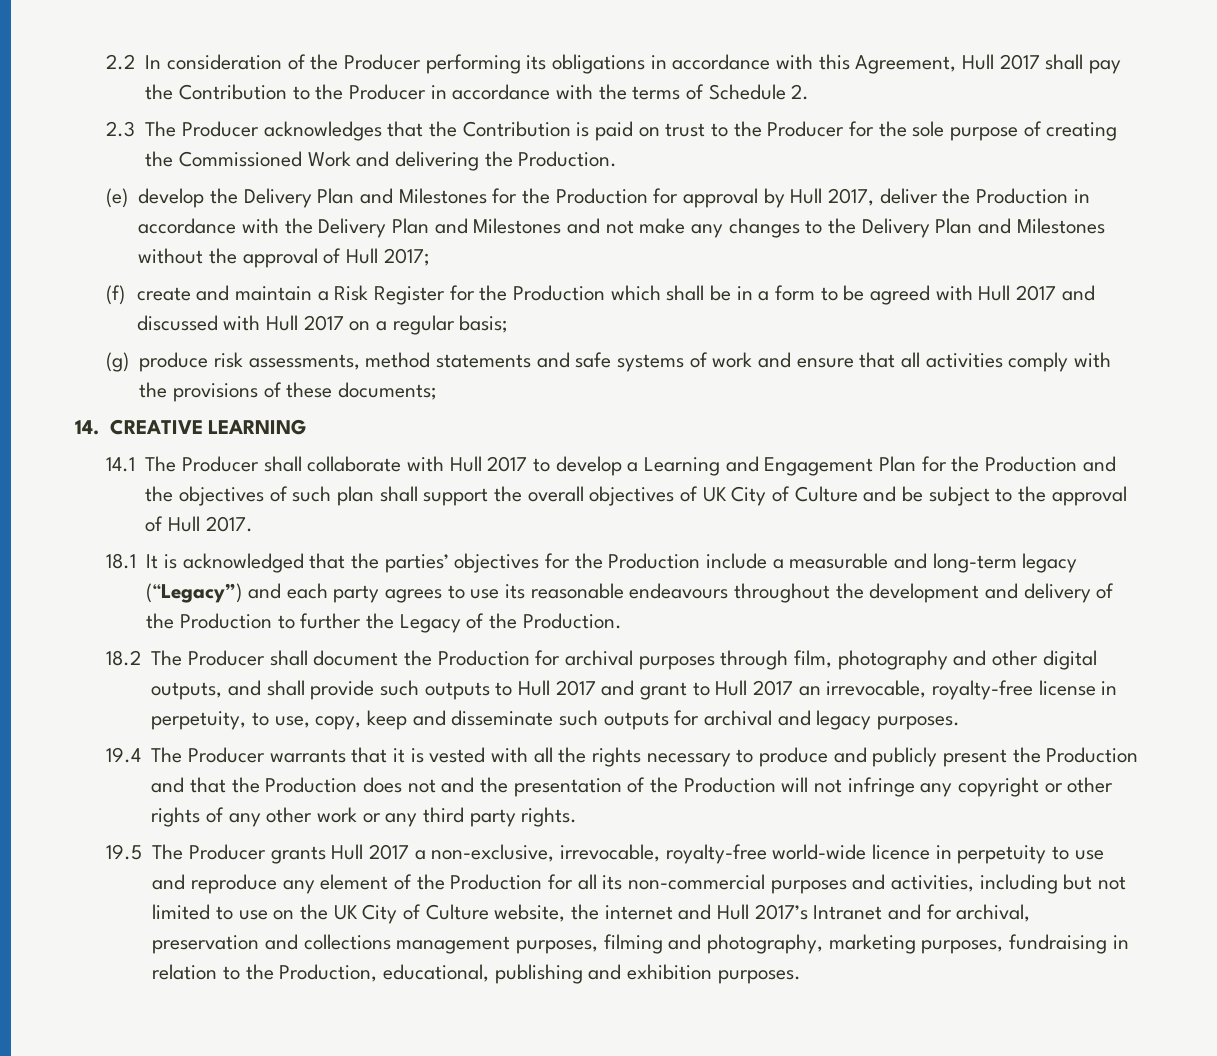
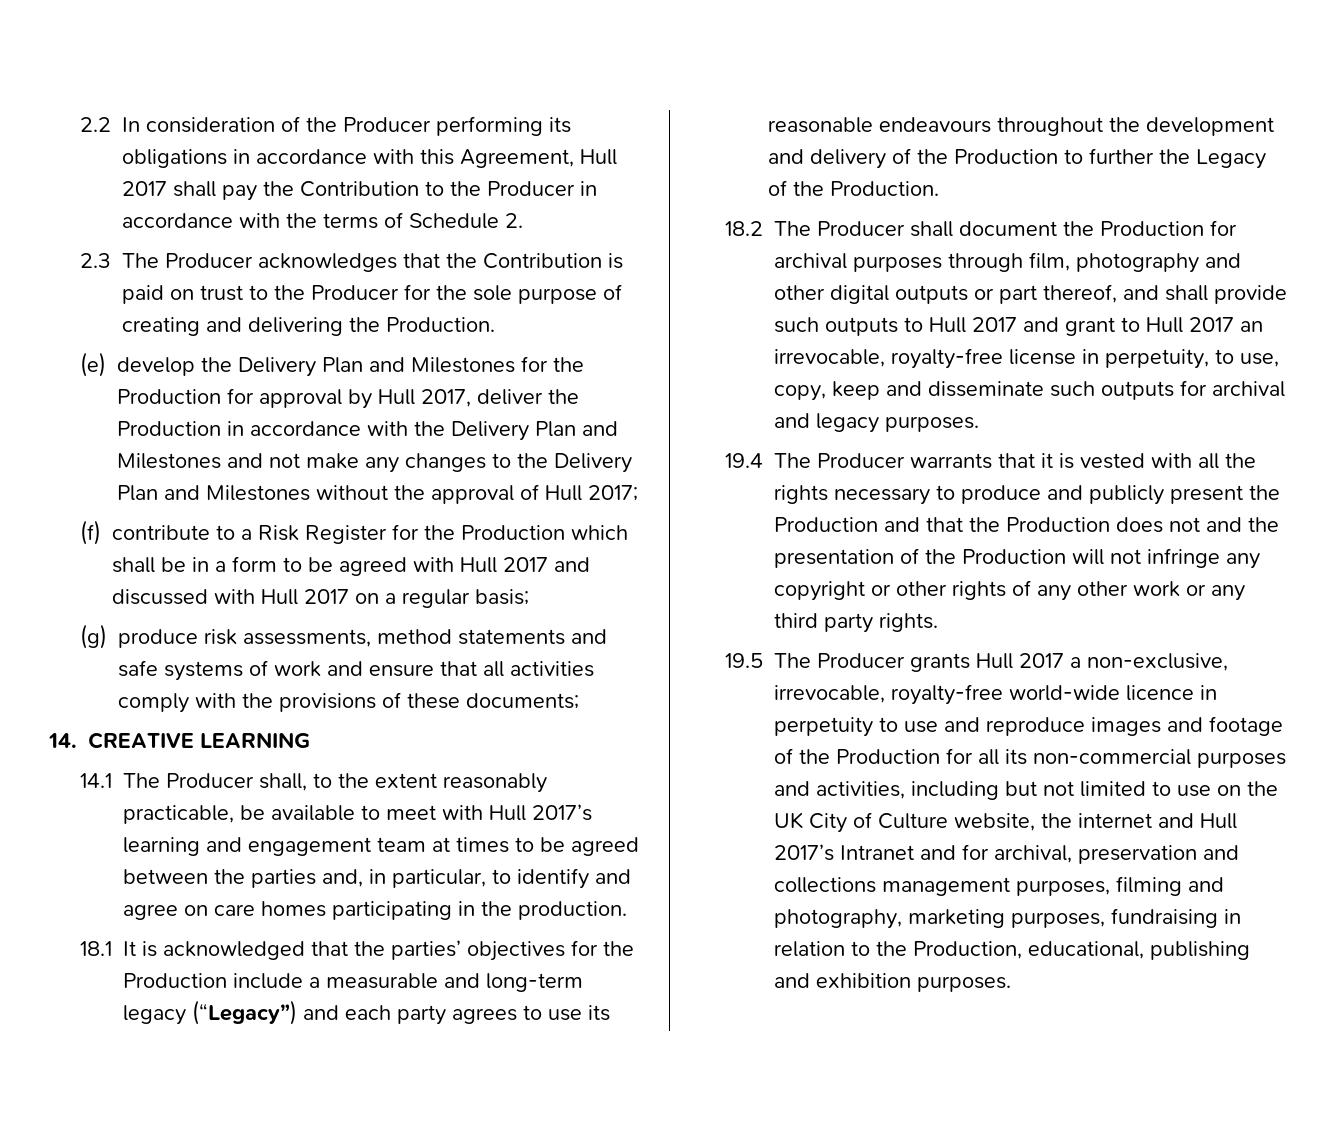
[145,151,351,167] the Commissioned Work -> (201, 326) none
[136,285,312,301] create and maintain -> [112,525,236,540] contribute to
[263,456,1116,476] [145,486,1127,506] [145,516,253,532] shall collaborate with Hull 2017 to develop a Learning and Engagement Plan for the Production and the objectives of such plan shall support the overall objectives of UK City of Culture and be subject to the approval of Hull 2017. -> [259,773,548,793] [123,804,593,824] [123,837,640,856] [123,868,632,889] [123,901,628,920] shall, to the extent reasonably practicable, be available to meet with Hull 2017’s learning and engagement team at times to be agreed between the parties and, in particular, to identify and agree on care homes participating in the production.
[151,682,223,700] outputs, -> [895,284,1118,304] outputs or part thereof,
[282,874,389,894] any element -> [1091,716,1284,736] images and footage

